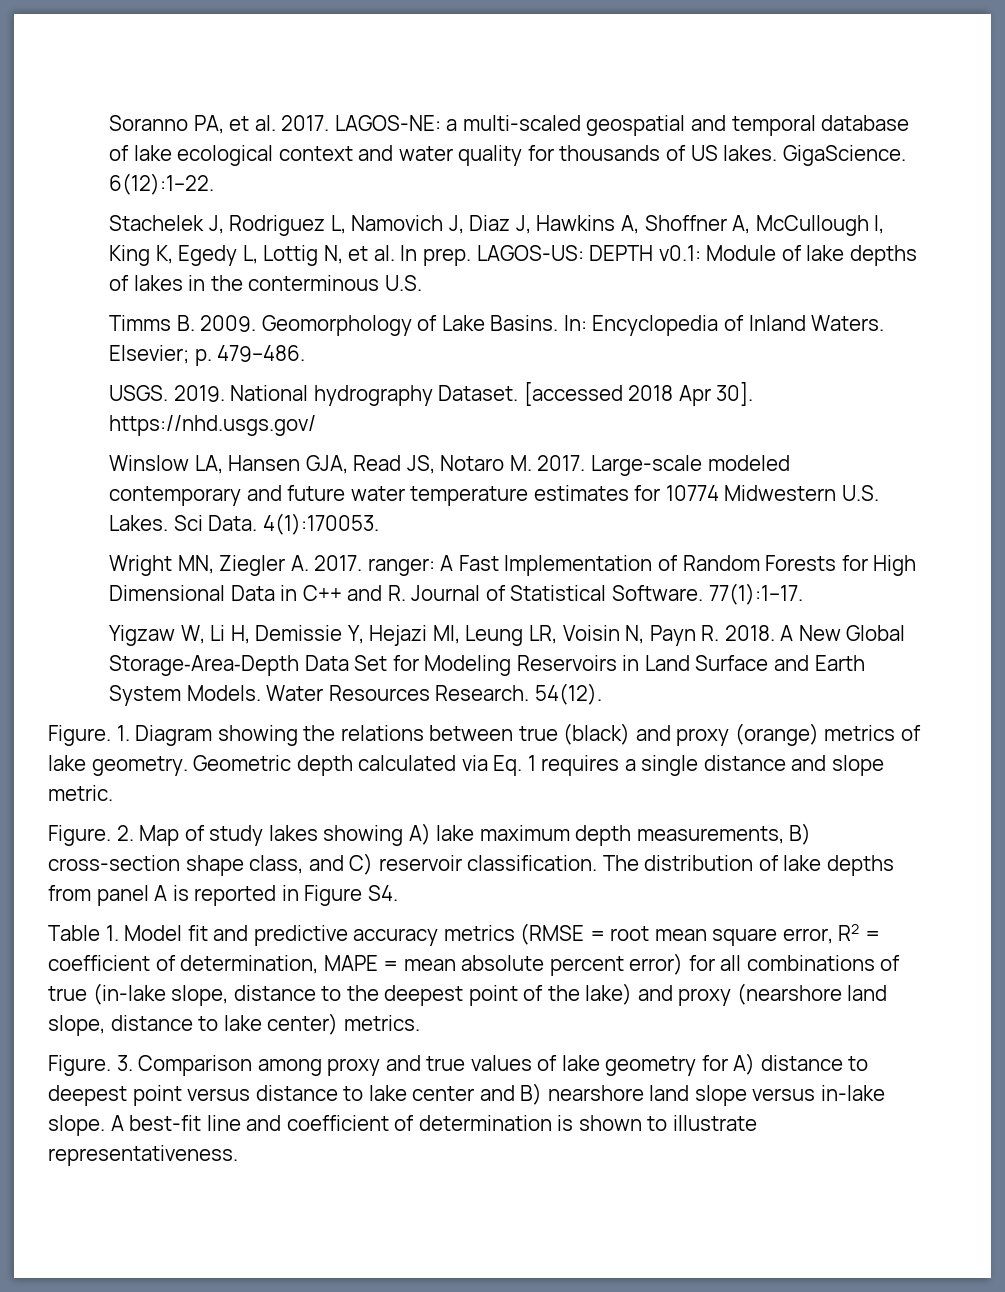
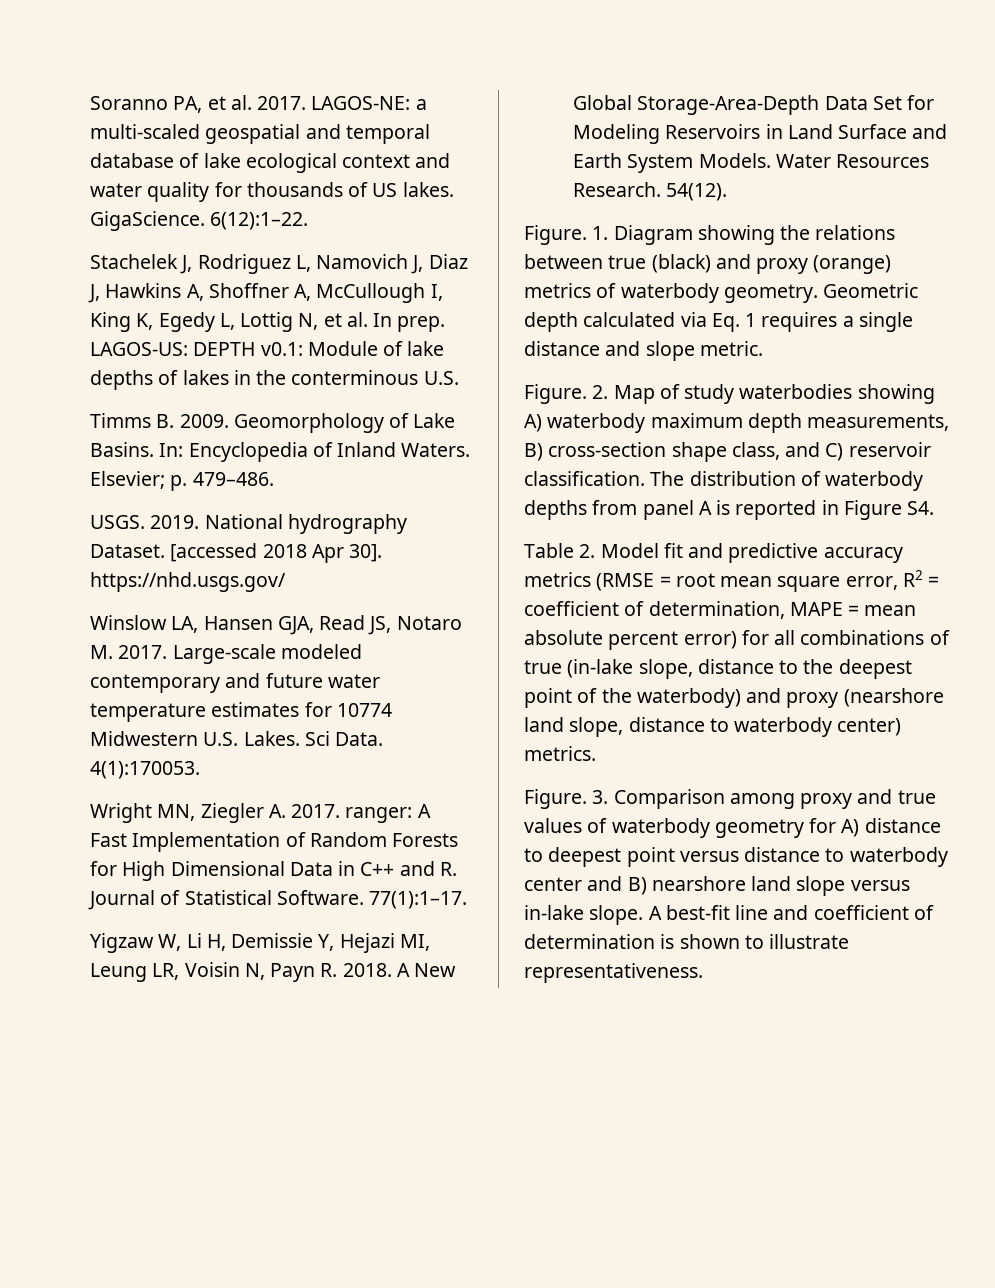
[48,755,86,771] lake -> [620,283,719,303] waterbody
[268,825,318,841] lakes -> [739,384,853,399] waterbodies
[436,825,475,841] lake -> [547,413,646,433] waterbody
[783,855,822,871] lake -> [825,471,924,491] waterbody
[105,925,119,941] 1. -> [579,544,596,558] 2.
[585,983,633,1005] lake) -> [636,688,741,708] waterbody)
[223,1015,262,1031] lake -> [734,717,833,737] waterbody
[561,1055,600,1071] lake -> [611,818,710,838] waterbody
[368,1085,407,1101] lake -> [849,847,948,867] waterbody

